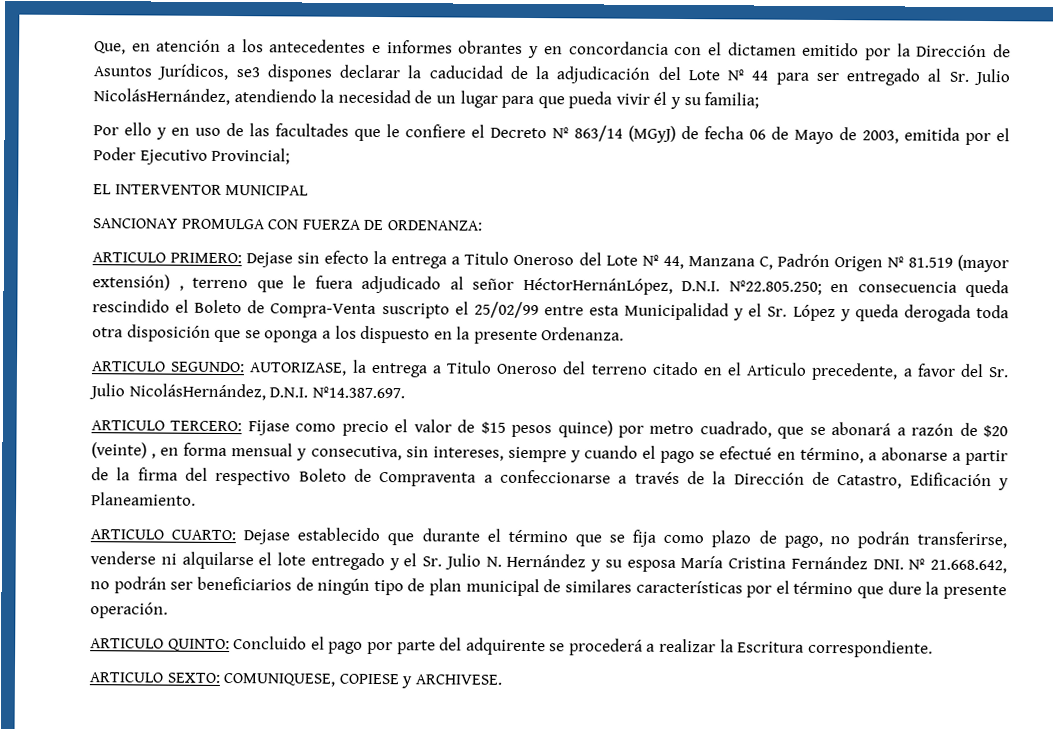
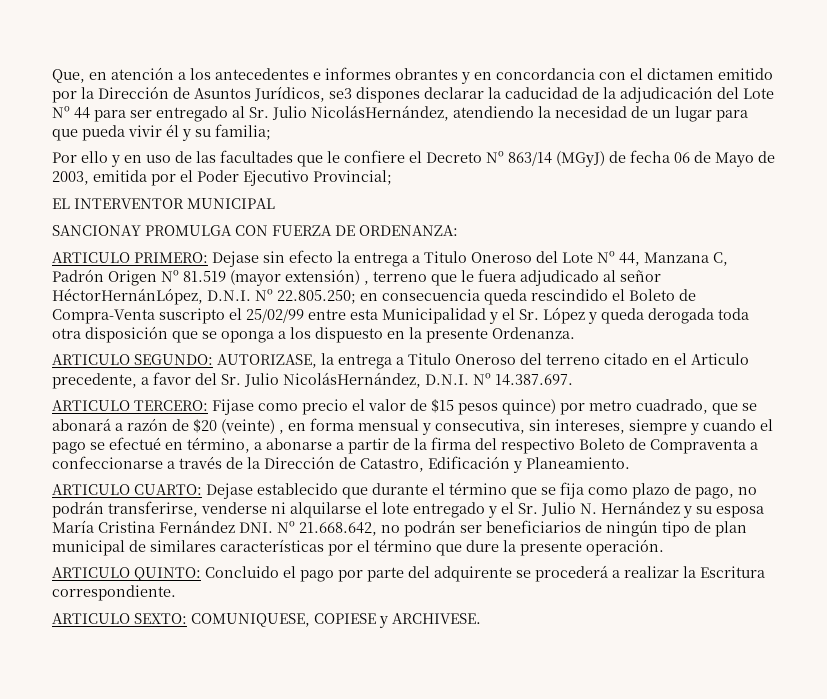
[728,280,822,295] Nº22.805.250; -> [255,289,356,304] Nº 22.805.250;
[311,386,405,399] Nº14.387.697. -> [473,373,573,386] Nº 14.387.697.

